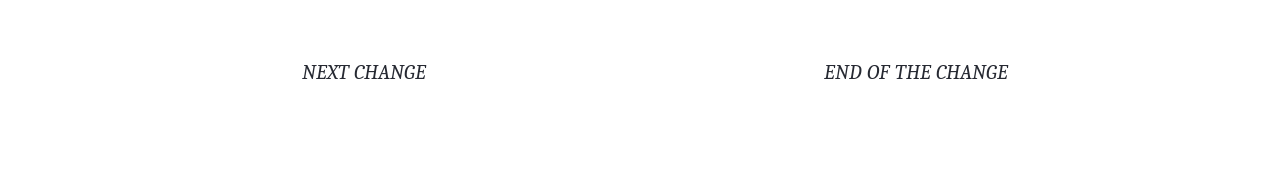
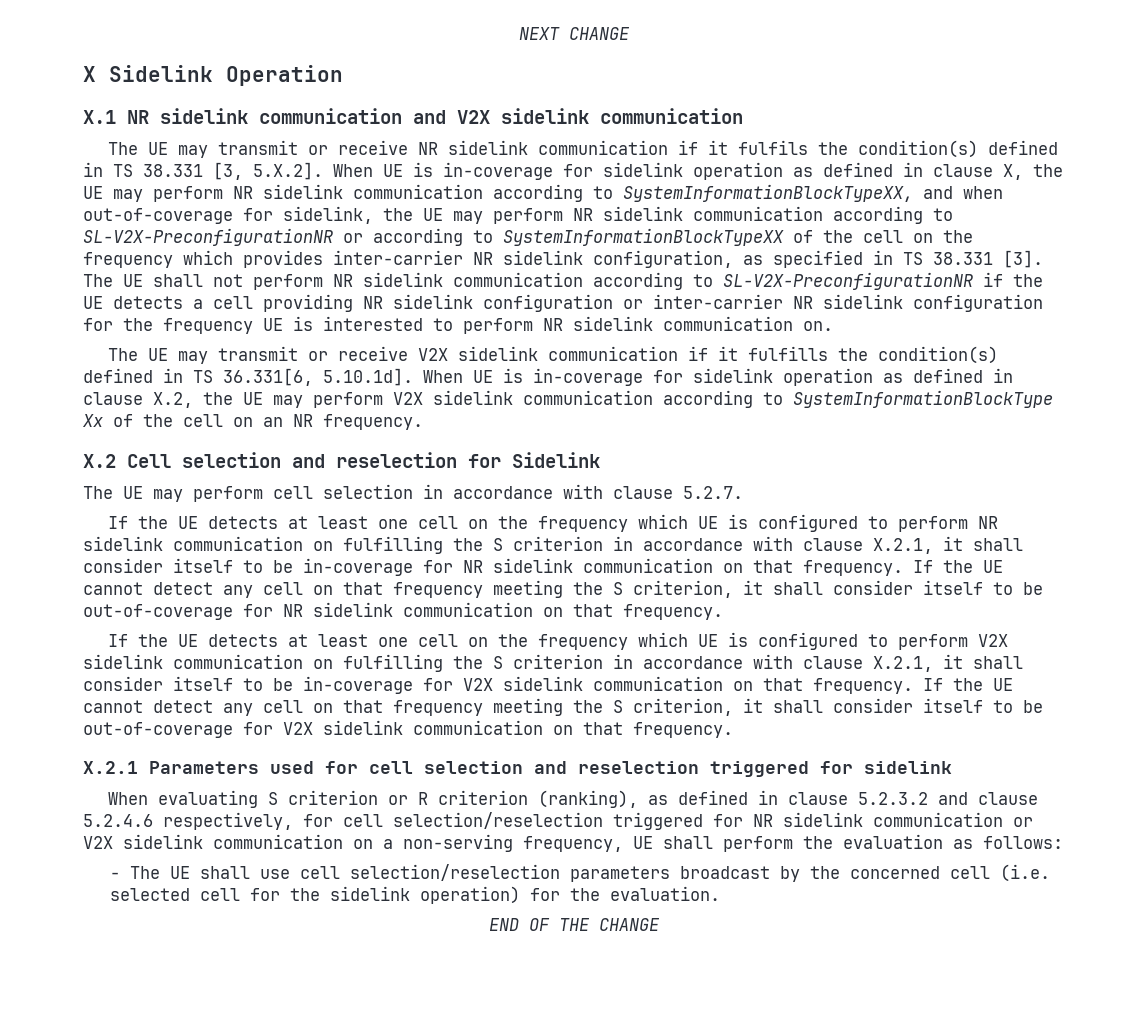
(428, 72) none -> [83,65,343,86] [83,108,743,124] [108,140,1059,158] [83,162,1063,180] [83,184,1003,202] [83,206,953,224] [83,228,973,246] [83,250,1043,268] [83,272,1043,290] [83,294,1043,312] [83,316,833,334] [108,346,999,364] [83,368,1013,386] [83,390,1053,408] [82,414,423,430] [83,452,600,468] [83,484,743,502] [108,514,999,532] [83,536,1023,554] [83,558,1003,576] [83,580,1043,598] [83,602,723,620] [108,632,1009,650] [83,654,1023,672] [83,676,1013,694] [83,698,1043,716] [83,720,733,738] [83,761,952,777] [108,790,1039,808] [83,812,1033,830] [83,834,1063,852] [110,864,1051,882] [110,886,721,904] // X Sidelink Operation // X.1 NR sidelink communication and V2X sidelink communication // The UE may transmit or receive NR sidelink communication if it fulfils the condition(s) defined in TS 38.331 [3, 5.X.2]. When UE is in-coverage for sidelink operation as defined in clause X, the UE may perform NR sidelink communication according to SystemInformationBlockTypeXX, and when out-of-coverage for sidelink, the UE may perform NR sidelink communication according to SL-V2X-PreconfigurationNR or according to SystemInformationBlockTypeXX of the cell on the frequency which provides inter-carrier NR sidelink configuration, as specified in TS 38.331 [3]. The UE shall not perform NR sidelink communication according to SL-V2X-PreconfigurationNR if the UE detects a cell providing NR sidelink configuration or inter-carrier NR sidelink configuration for the frequency UE is interested to perform NR sidelink communication on. // The UE may transmit or receive V2X sidelink communication if it fulfills the condition(s) defined in TS 36.331[6, 5.10.1d]. When UE is in-coverage for sidelink operation as defined in clause X.2, the UE may perform V2X sidelink communication according to SystemInformationBlockType Xx of the cell on an NR frequency. // X.2 Cell selection and reselection for Sidelink // The UE may perform cell selection in accordance with clause 5.2.7. // If the UE detects at least one cell on the frequency which UE is configured to perform NR sidelink communication on fulfilling the S criterion in accordance with clause X.2.1, it shall consider itself to be in-coverage for NR sidelink communication on that frequency. If the UE cannot detect any cell on that frequency meeting the S criterion, it shall consider itself to be out-of-coverage for NR sidelink communication on that frequency. // If the UE detects at least one cell on the frequency which UE is configured to perform V2X sidelink communication on fulfilling the S criterion in accordance with clause X.2.1, it shall consider itself to be in-coverage for V2X sidelink communication on that frequency. If the UE cannot detect any cell on that frequency meeting the S criterion, it shall consider itself to be out-of-coverage for V2X sidelink communication on that frequency. // X.2.1 Parameters used for cell selection and reselection triggered for sidelink // When evaluating S criterion or R criterion (ranking), as defined in clause 5.2.3.2 and clause 5.2.4.6 respectively, for cell selection/reselection triggered for NR sidelink communication or V2X sidelink communication on a non-serving frequency, UE shall perform the evaluation as follows: // - The UE shall use cell selection/reselection parameters broadcast by the concerned cell (i.e. selected cell for the sidelink operation) for the evaluation.

